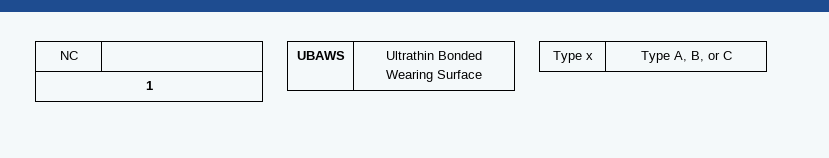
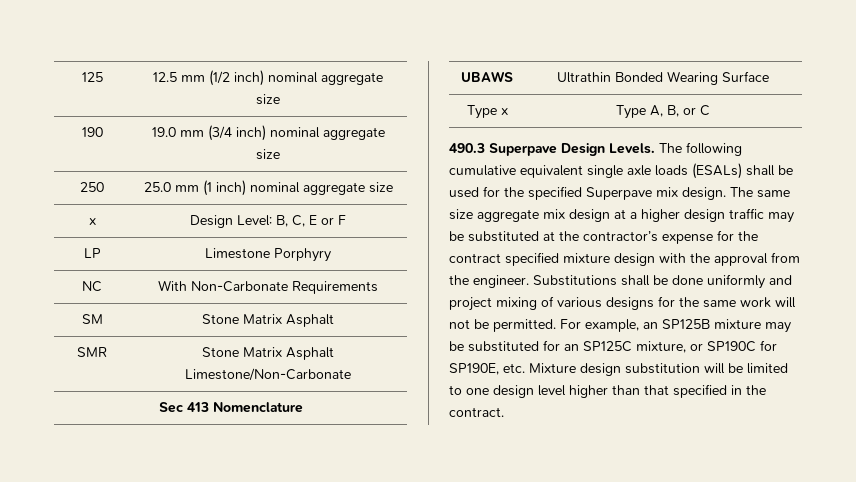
[59,51,78,60] [145,81,153,90] NC | // 1 -> [81,72,103,82] [153,70,383,86] [256,94,280,105] [81,127,103,137] [151,125,385,141] [256,149,280,160] [80,182,104,192] [143,180,393,196] [88,218,96,225] [190,215,346,228] [83,248,101,258] [205,248,331,262] [82,281,102,292] [158,280,378,294] [81,314,103,324] [202,314,334,327] [77,347,107,357] [202,347,334,360] [185,368,351,381] [158,402,303,413] 125 | 12.5 mm (1/2 inch) nominal aggregate size // 190 | 19.0 mm (3/4 inch) nominal aggregate size // 250 | 25.0 mm (1 inch) nominal aggregate size // x | Design Level: B, C, E or F // LP | Limestone Porphyry // NC | With Non-Carbonate Requirements // SM | Stone Matrix Asphalt // SMR | Stone Matrix Asphalt Limestone/Non-Carbonate // Sec 413 Nomenclature
(732, 55) none -> [449,142,742,156] [449,163,793,179] [449,186,790,200] [449,208,794,223] [449,230,758,244] [449,252,800,266] [449,274,792,289] [449,296,796,311] [449,319,791,333] [449,340,777,353] [449,363,788,376] [449,384,766,398] [449,407,504,417] // 490.3 Superpave Design Levels. The following cumulative equivalent single axle loads (ESALs) shall be used for the specified Superpave mix design. The same size aggregate mix design at a higher design traffic may be substituted at the contractor’s expense for the contract specified mixture design with the approval from the engineer. Substitutions shall be done uniformly and project mixing of various designs for the same work will not be permitted. For example, an SP125B mixture may be substituted for an SP125C mixture, or SP190C for SP190E, etc. Mixture design substitution will be limited to one design level higher than that specified in the contract.

